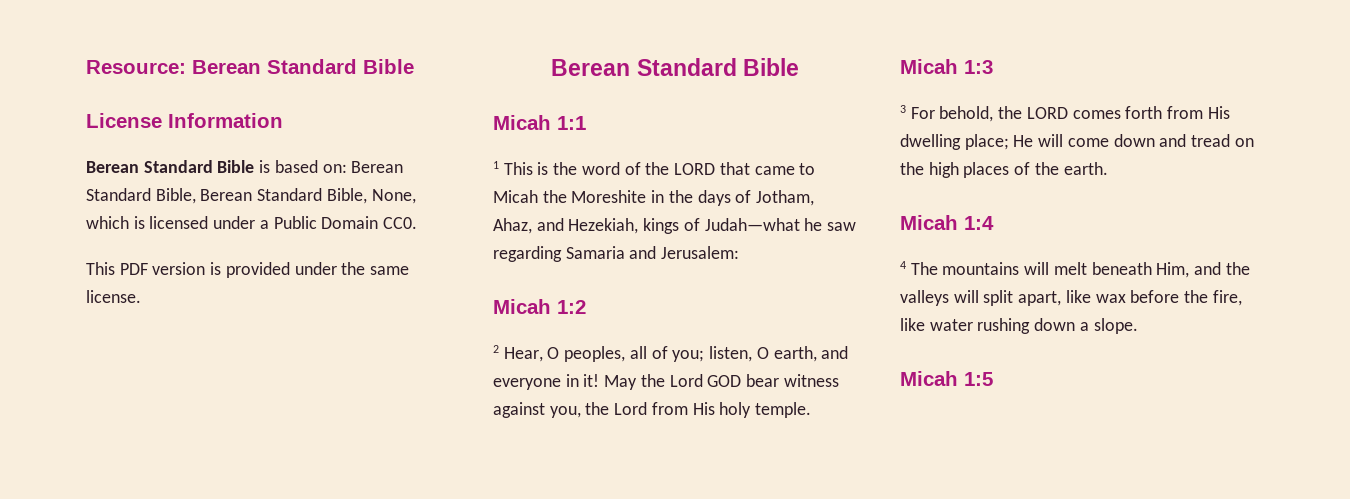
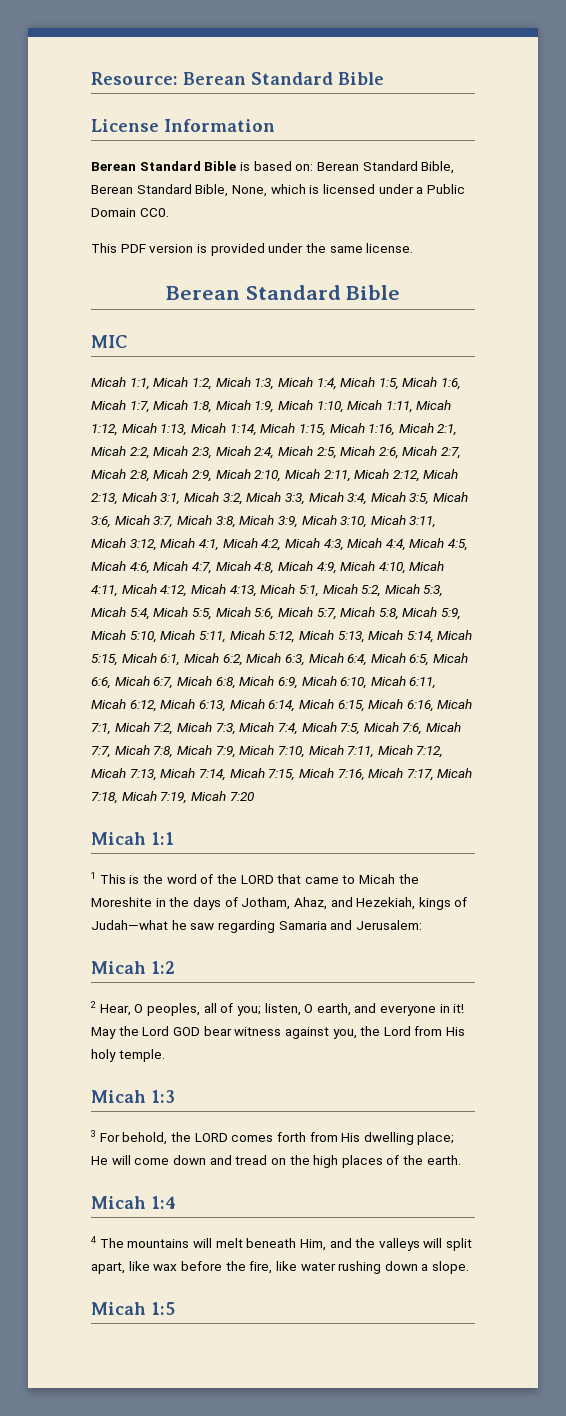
(799, 67) none -> [91,335,128,348] [91,377,462,390] [91,400,452,413] [91,423,458,436] [91,446,462,459] [91,469,459,482] [91,492,469,505] [91,515,437,528] [91,538,469,551] [91,561,445,574] [91,584,444,597] [91,607,462,620] [91,630,473,643] [91,653,469,666] [91,676,437,689] [91,699,473,712] [91,722,462,735] [91,745,444,758] [91,768,473,781] [91,791,254,804] // MIC // Micah 1:1, Micah 1:2, Micah 1:3, Micah 1:4, Micah 1:5, Micah 1:6, Micah 1:7, Micah 1:8, Micah 1:9, Micah 1:10, Micah 1:11, Micah 1:12, Micah 1:13, Micah 1:14, Micah 1:15, Micah 1:16, Micah 2:1, Micah 2:2, Micah 2:3, Micah 2:4, Micah 2:5, Micah 2:6, Micah 2:7, Micah 2:8, Micah 2:9, Micah 2:10, Micah 2:11, Micah 2:12, Micah 2:13, Micah 3:1, Micah 3:2, Micah 3:3, Micah 3:4, Micah 3:5, Micah 3:6, Micah 3:7, Micah 3:8, Micah 3:9, Micah 3:10, Micah 3:11, Micah 3:12, Micah 4:1, Micah 4:2, Micah 4:3, Micah 4:4, Micah 4:5, Micah 4:6, Micah 4:7, Micah 4:8, Micah 4:9, Micah 4:10, Micah 4:11, Micah 4:12, Micah 4:13, Micah 5:1, Micah 5:2, Micah 5:3, Micah 5:4, Micah 5:5, Micah 5:6, Micah 5:7, Micah 5:8, Micah 5:9, Micah 5:10, Micah 5:11, Micah 5:12, Micah 5:13, Micah 5:14, Micah 5:15, Micah 6:1, Micah 6:2, Micah 6:3, Micah 6:4, Micah 6:5, Micah 6:6, Micah 6:7, Micah 6:8, Micah 6:9, Micah 6:10, Micah 6:11, Micah 6:12, Micah 6:13, Micah 6:14, Micah 6:15, Micah 6:16, Micah 7:1, Micah 7:2, Micah 7:3, Micah 7:4, Micah 7:5, Micah 7:6, Micah 7:7, Micah 7:8, Micah 7:9, Micah 7:10, Micah 7:11, Micah 7:12, Micah 7:13, Micah 7:14, Micah 7:15, Micah 7:16, Micah 7:17, Micah 7:18, Micah 7:19, Micah 7:20

